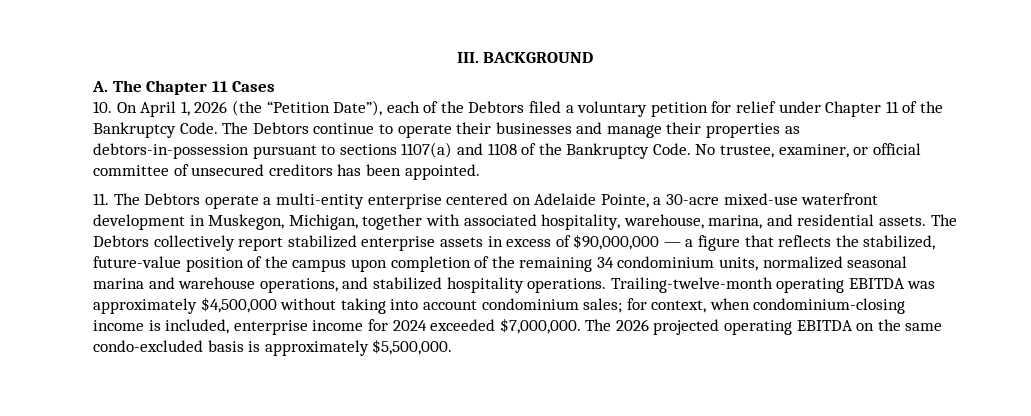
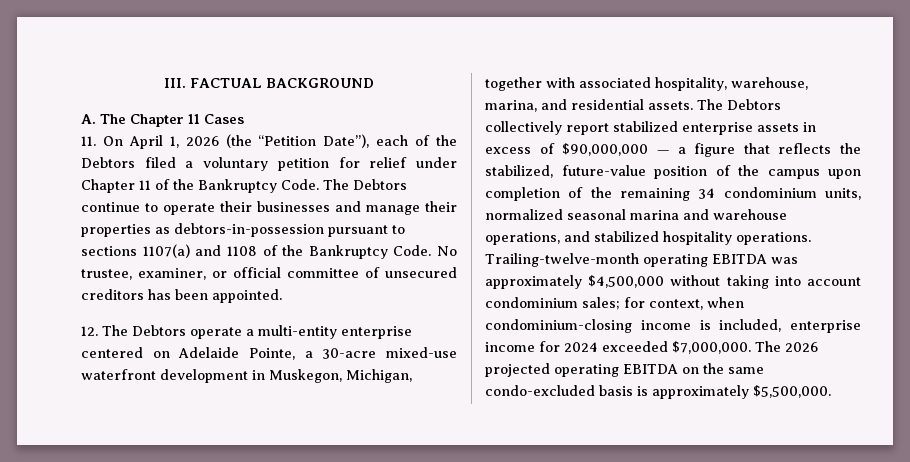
(479, 57) none -> [190,78,262,88] FACTUAL
[93,101,112,113] 10. -> [81,136,96,146] 11.
[93,193,109,205] 11. -> [81,326,98,336] 12.

